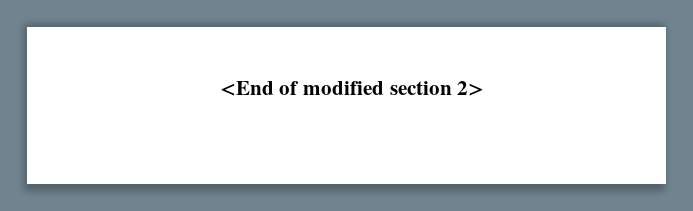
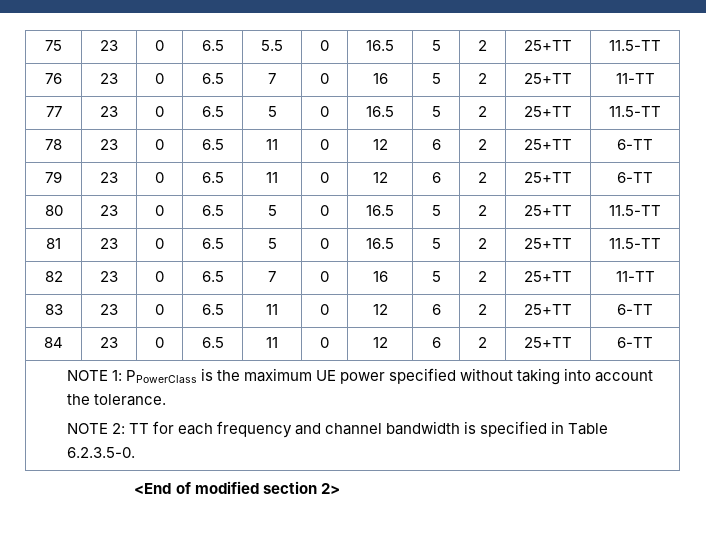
(219, 88) none -> [45,40,62,51] [100,40,118,51] [155,40,164,51] [201,40,224,51] [261,40,283,51] [320,40,329,51] [366,40,394,51] [431,40,441,51] [478,40,487,51] [524,40,572,51] [609,40,661,51] [45,73,62,84] [100,73,118,84] [155,73,164,84] [201,73,224,84] [268,73,276,84] [320,73,329,84] [372,73,388,84] [431,73,441,84] [478,73,487,84] [524,73,572,84] [615,73,655,84] [45,106,62,117] [100,106,118,117] [155,106,164,117] [201,106,224,117] [267,106,277,117] [320,106,329,117] [366,106,394,117] [431,106,441,117] [478,106,487,117] [524,106,572,117] [609,106,661,117] [45,139,62,150] [100,139,118,150] [155,139,164,150] [201,139,224,150] [266,139,278,150] [320,139,329,150] [372,139,388,150] [431,139,441,150] [478,139,487,150] [524,139,572,150] [617,139,653,150] [45,171,62,183] [100,172,118,183] [155,172,164,183] [201,172,224,183] [266,172,278,183] [320,172,329,183] [372,172,388,183] [431,172,441,183] [478,172,487,183] [524,172,572,183] [617,172,653,183] [44,205,63,216] [100,205,118,216] [155,205,164,216] [201,205,224,216] [267,205,277,216] [320,205,329,216] [366,205,394,216] [431,205,441,216] [478,205,487,216] [524,205,572,216] [609,205,661,216] [46,238,61,249] [100,238,118,249] [155,238,164,249] [201,238,224,249] [267,238,277,249] [320,238,329,249] [366,238,394,249] [431,238,441,249] [478,238,487,249] [524,238,572,249] [609,238,661,249] [44,271,63,282] [100,271,118,282] [155,271,164,282] [201,271,224,282] [268,271,276,282] [320,271,329,282] [372,271,388,282] [431,271,441,282] [478,271,487,282] [524,271,572,282] [615,271,655,282] [44,304,63,315] [100,304,118,315] [155,304,164,315] [201,304,224,315] [266,304,278,315] [320,304,329,315] [372,304,388,315] [431,304,441,315] [478,304,487,315] [524,304,572,315] [617,304,653,315] [44,337,63,348] [100,337,118,348] [155,337,164,348] [201,337,224,348] [266,337,278,348] [320,337,329,348] [372,337,388,348] [431,337,441,348] [478,337,487,348] [524,337,572,348] [617,337,653,348] [66,368,654,385] [66,394,166,406] [66,421,609,438] [66,447,135,458] 75 | 23 | 0 | 6.5 | 5.5 | 0 | 16.5 | 5 | 2 | 25+TT | 11.5-TT // 76 | 23 | 0 | 6.5 | 7 | 0 | 16 | 5 | 2 | 25+TT | 11-TT // 77 | 23 | 0 | 6.5 | 5 | 0 | 16.5 | 5 | 2 | 25+TT | 11.5-TT // 78 | 23 | 0 | 6.5 | 11 | 0 | 12 | 6 | 2 | 25+TT | 6-TT // 79 | 23 | 0 | 6.5 | 11 | 0 | 12 | 6 | 2 | 25+TT | 6-TT // 80 | 23 | 0 | 6.5 | 5 | 0 | 16.5 | 5 | 2 | 25+TT | 11.5-TT // 81 | 23 | 0 | 6.5 | 5 | 0 | 16.5 | 5 | 2 | 25+TT | 11.5-TT // 82 | 23 | 0 | 6.5 | 7 | 0 | 16 | 5 | 2 | 25+TT | 11-TT // 83 | 23 | 0 | 6.5 | 11 | 0 | 12 | 6 | 2 | 25+TT | 6-TT // 84 | 23 | 0 | 6.5 | 11 | 0 | 12 | 6 | 2 | 25+TT | 6-TT // NOTE 1: PPowerClass is the maximum UE power specified without taking into account the tolerance. // NOTE 2: TT for each frequency and channel bandwidth is specified in Table 6.2.3.5-0. //

